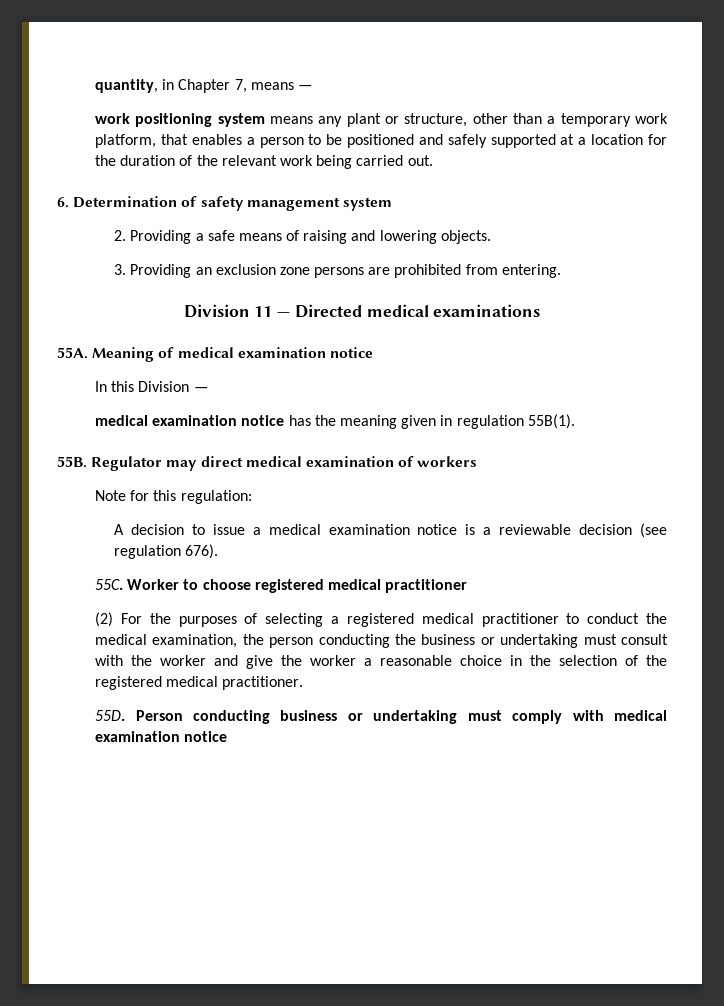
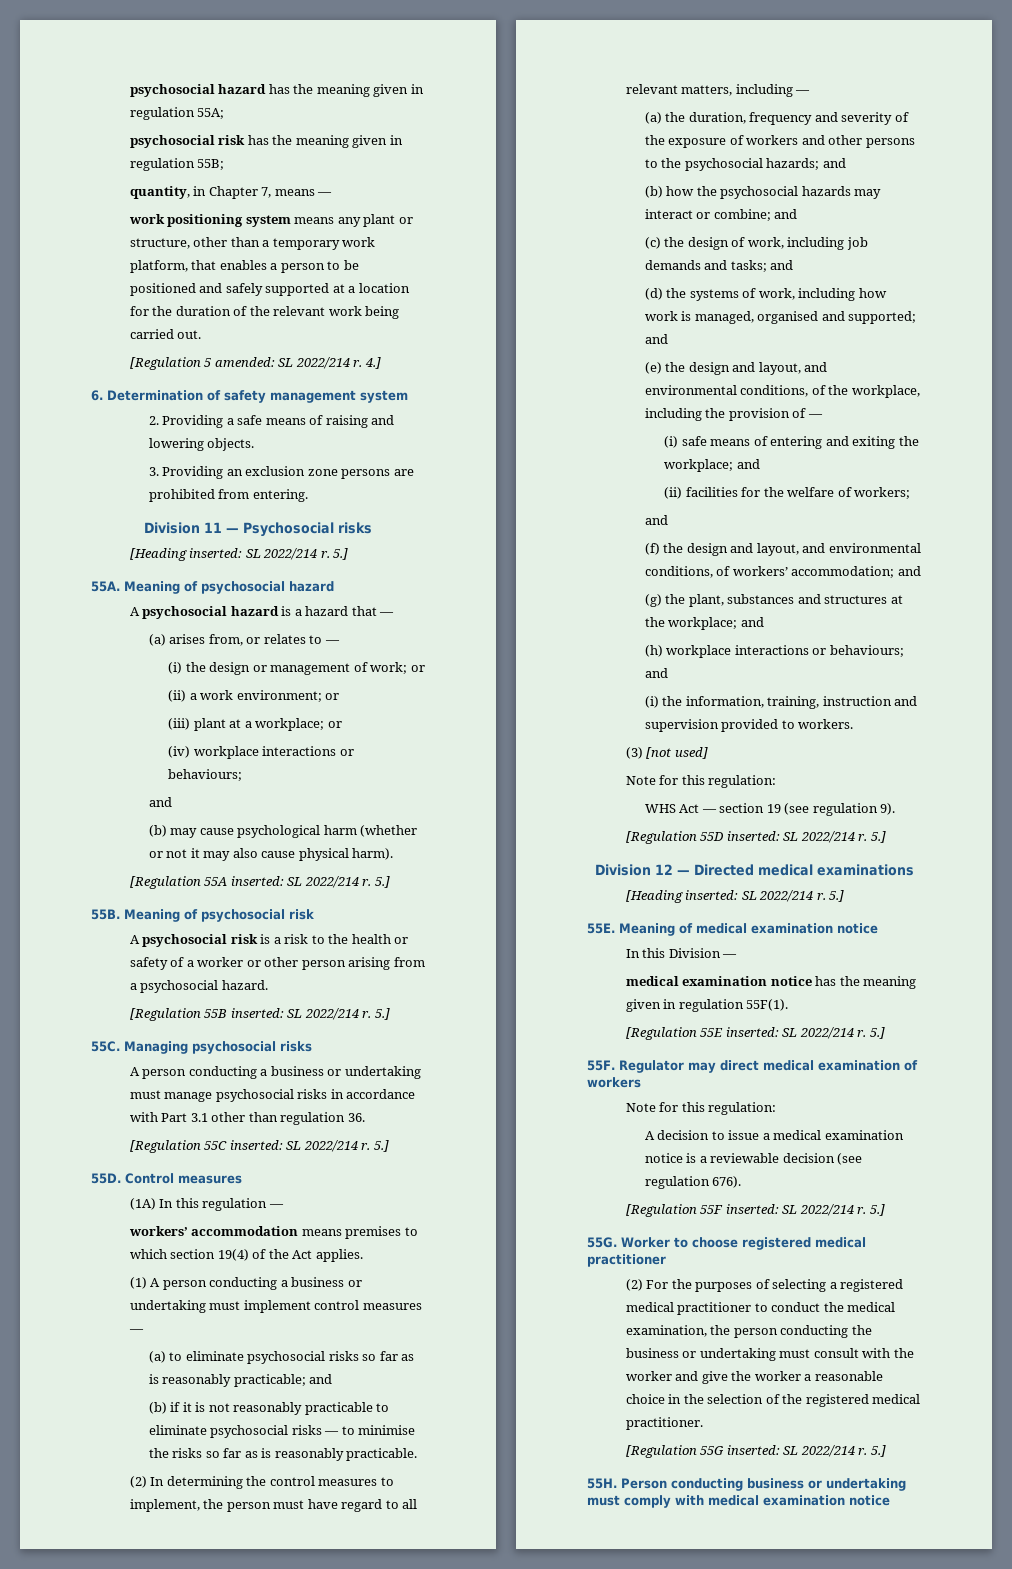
(95, 86) none -> [129,84,424,97] [129,107,225,120] [129,135,403,148] [129,158,225,171] psychosocial hazard has the meaning given in regulation 55A; // psychosocial risk has the meaning given in regulation 55B; //
(433, 160) none -> [129,357,381,370] // [Regulation 5 amended: SL 2022/214 r. 4.]
[294,304,541,318] [57,347,88,359] Directed medical examinations // 55A. -> [243,522,372,537] [129,548,349,561] [91,581,334,594] [129,606,395,619] [148,634,340,646] [168,662,425,675] [168,690,340,702] [168,718,342,731] [168,746,354,759] [168,769,243,781] [148,797,172,807] [148,825,418,838] [148,848,394,861] [129,876,390,889] [91,909,314,922] [129,934,409,947] [129,957,425,970] [129,980,268,993] [129,1008,390,1021] [91,1041,312,1054] [129,1066,421,1079] [129,1089,416,1102] [129,1112,365,1125] [129,1140,389,1153] [91,1173,242,1184] [129,1198,284,1211] [128,1226,418,1239] [129,1249,363,1262] [129,1277,362,1290] [129,1300,422,1313] [128,1329,144,1333] [148,1351,415,1364] [148,1374,333,1387] [148,1402,390,1415] [148,1425,416,1438] [148,1448,418,1461] [129,1476,394,1489] [129,1499,418,1512] [625,84,811,97] [644,112,909,125] [644,135,915,148] [644,158,846,171] [644,186,882,199] [644,209,798,221] [644,237,868,250] [644,260,794,272] [644,288,887,301] [644,311,917,324] [644,334,668,344] [644,362,828,375] [644,385,920,398] [644,408,823,421] [664,436,919,449] [664,459,760,472] [664,487,911,499] [644,515,668,525] [644,543,921,556] [644,566,921,578] [644,594,903,607] [644,617,764,630] [644,645,904,658] [644,668,668,678] [644,696,918,709] [644,719,854,732] [625,747,708,759] [625,775,777,788] [644,803,896,816] [625,831,886,844] [594,864,914,876] [625,890,845,903] [587,923,615,934] Psychosocial risks // [Heading inserted: SL 2022/214 r. 5.] // 55A. Meaning of psychosocial hazard // A psychosocial hazard is a hazard that — // (a) arises from, or relates to — // (i) the design or management of work; or // (ii) a work environment; or // (iii) plant at a workplace; or // (iv) workplace interactions or behaviours; // and // (b) may cause psychological harm (whether or not it may also cause physical harm). // [Regulation 55A inserted: SL 2022/214 r. 5.] // 55B. Meaning of psychosocial risk // A psychosocial risk is a risk to the health or safety of a worker or other person arising from a psychosocial hazard. // [Regulation 55B inserted: SL 2022/214 r. 5.] // 55C. Managing psychosocial risks // A person conducting a business or undertaking must manage psychosocial risks in accordance with Part 3.1 other than regulation 36. // [Regulation 55C inserted: SL 2022/214 r. 5.] // 55D. Control measures // (1A) In this regulation — // workers’ accommodation means premises to which section 19(4) of the Act applies. // (1) A person conducting a business or undertaking must implement control measures — // (a) to eliminate psychosocial risks so far as is reasonably practicable; and // (b) if it is not reasonably practicable to eliminate psychosocial risks — to minimise the risks so far as is reasonably practicable. // (2) In determining the control measures to implement, the person must have regard to all relevant matters, including — // (a) the duration, frequency and severity of the exposure of workers and other persons to the psychosocial hazards; and // (b) how the psychosocial hazards may interact or combine; and // (c) the design of work, including job demands and tasks; and // (d) the systems of work, including how work is managed, organised and supported; and // (e) the design and layout, and environmental conditions, of the workplace, including the provision of — // (i) safe means of entering and exiting the workplace; and // (ii) facilities for the welfare of workers; // and // (f) the design and layout, and environmental conditions, of workers’ accommodation; and // (g) the plant, substances and structures at the workplace; and // (h) workplace interactions or behaviours; and // (i) the information, training, instruction and supervision provided to workers. // (3) [not used] // Note for this regulation: // WHS Act — section 19 (see regulation 9). // [Regulation 55D inserted: SL 2022/214 r. 5.] // Division 12 — Directed medical examinations // [Heading inserted: SL 2022/214 r. 5.] // 55E.
[527,414,575,429] [57,456,87,468] 55B(1). // 55B. -> [746,999,789,1011] [625,1027,885,1040] [587,1060,615,1071] 55F(1). // [Regulation 55E inserted: SL 2022/214 r. 5.] // 55F.
[95,579,124,590] 55C. -> [625,1204,885,1217] [587,1237,617,1248] [Regulation 55F inserted: SL 2022/214 r. 5.] // 55G.
[95,710,126,721] 55D. -> [625,1445,886,1458] [587,1478,617,1489] [Regulation 55G inserted: SL 2022/214 r. 5.] // 55H.

